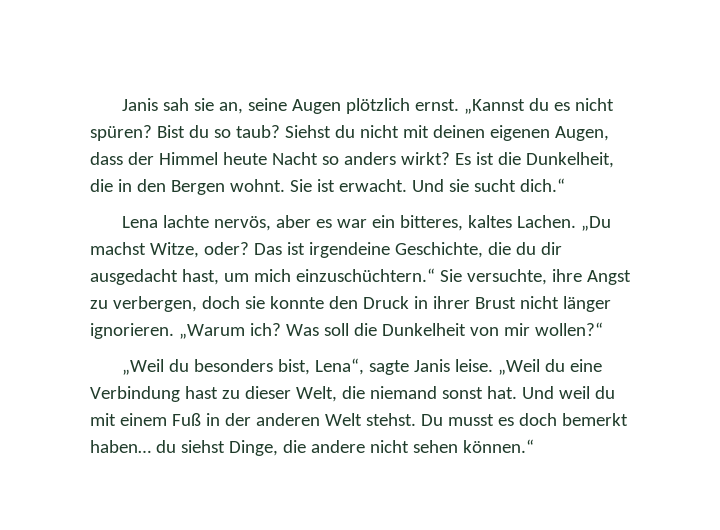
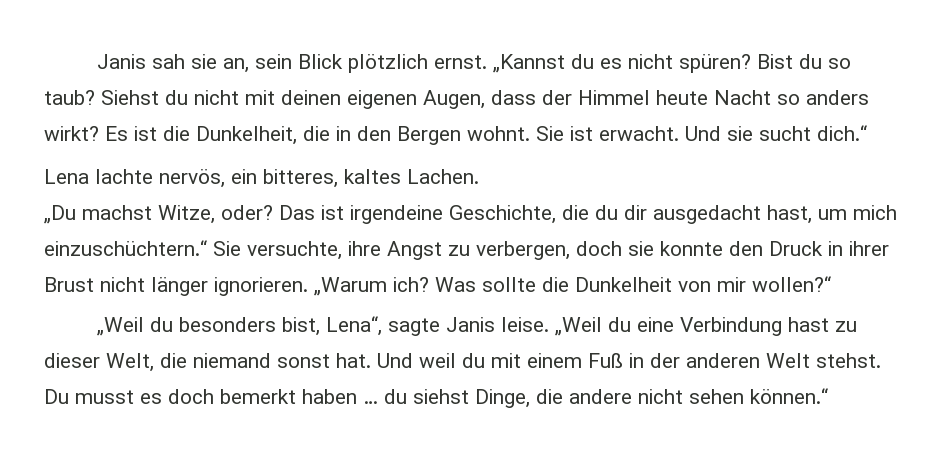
[248,98,342,114] seine Augen -> [255,54,344,69] sein Blick
[276,215,368,228] aber es war -> (225, 178) none
(577, 221) none -> (479, 176) //
[323,323,349,336] soll -> [482,277,536,292] sollte
[90,440,151,453] haben… -> [302,389,378,404] haben …

